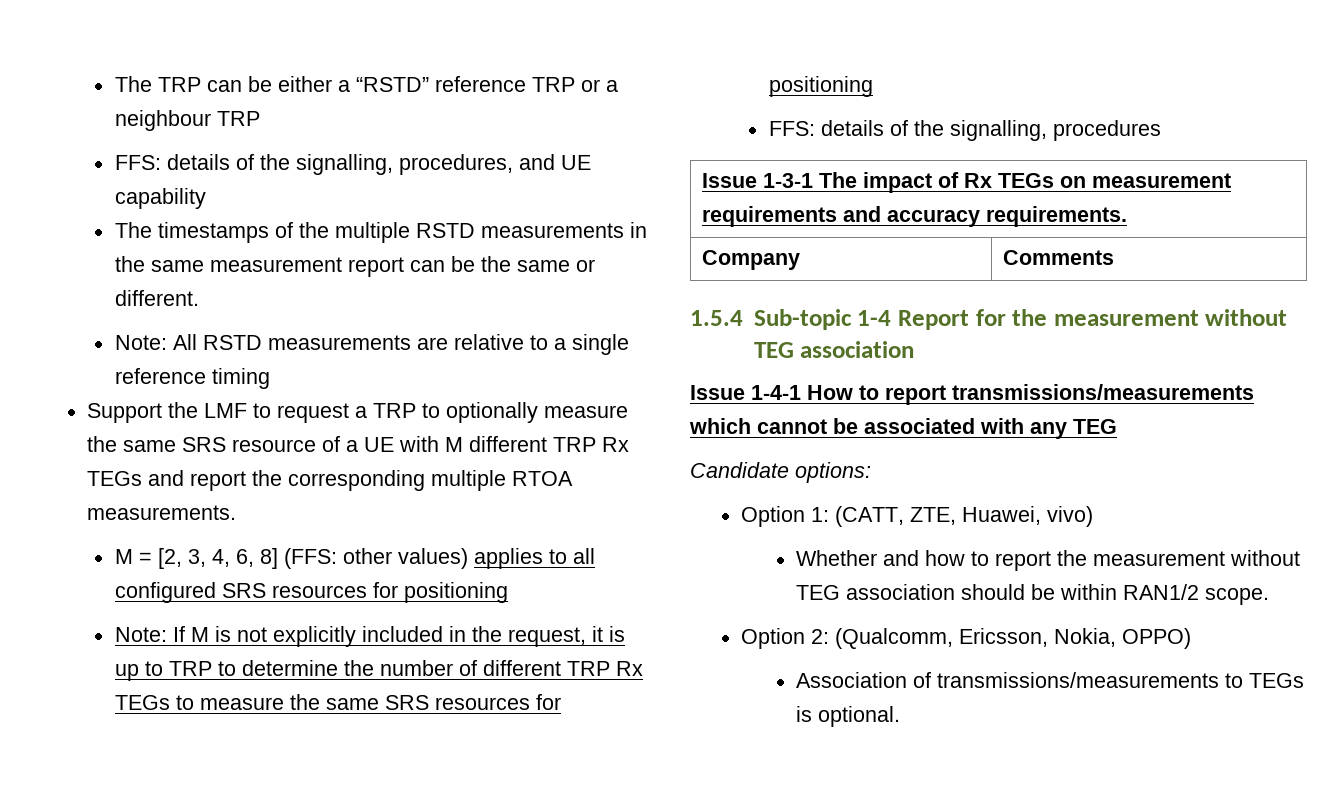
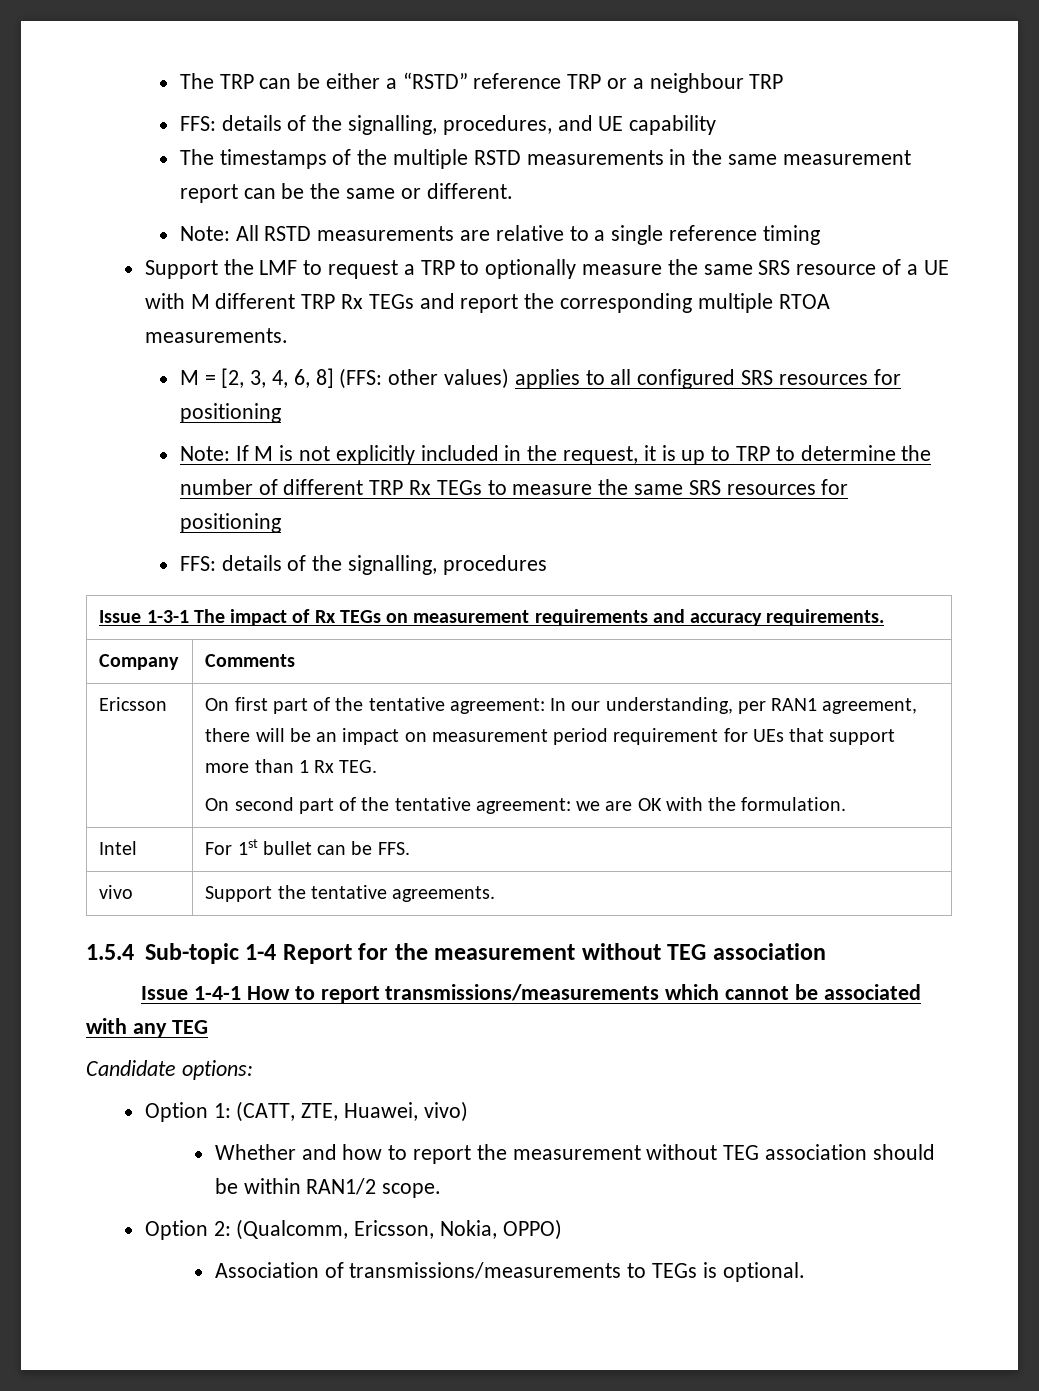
(1114, 257) none -> [99,697,168,711] [205,697,918,714] [205,728,896,745] [205,759,378,773] [205,797,847,814] [99,841,138,855] [205,839,410,855] [99,885,134,899] [205,885,496,902] // Ericsson | On first part of the tentative agreement: In our understanding, per RAN1 agreement, there will be an impact on measurement period requirement for UEs that support more than 1 Rx TEG. // On second part of the tentative agreement: we are OK with the formulation. // Intel | For 1st bullet can be FFS. // vivo | Support the tentative agreements.

